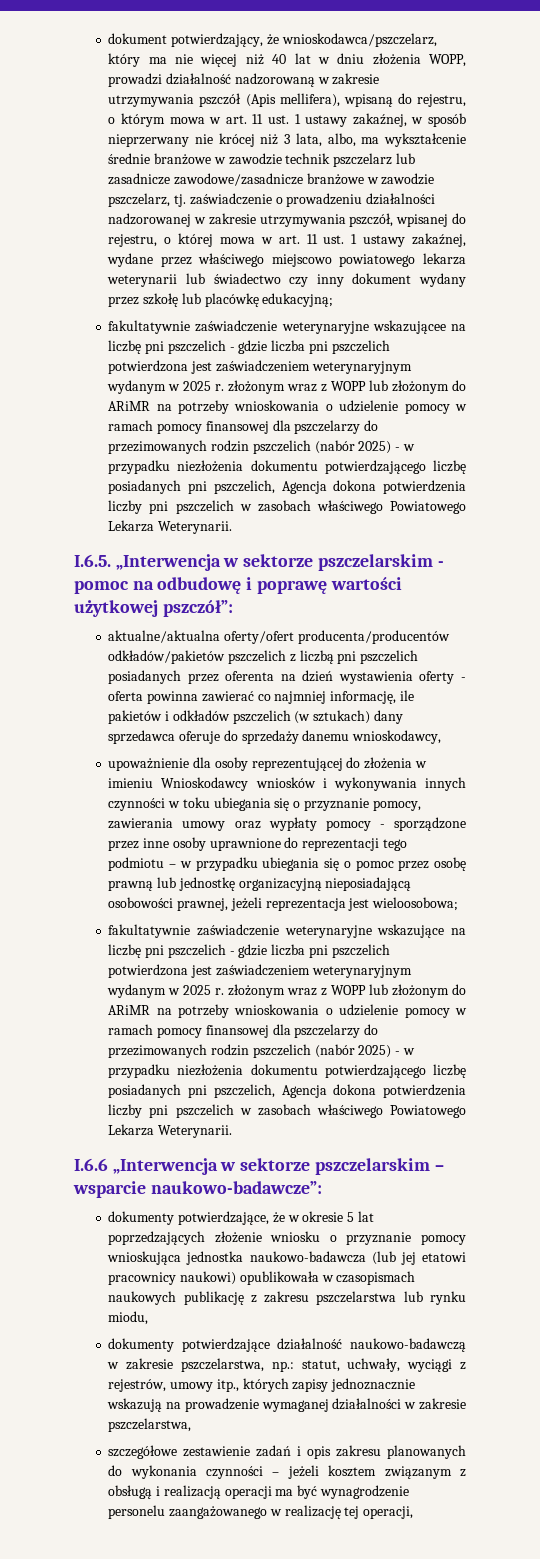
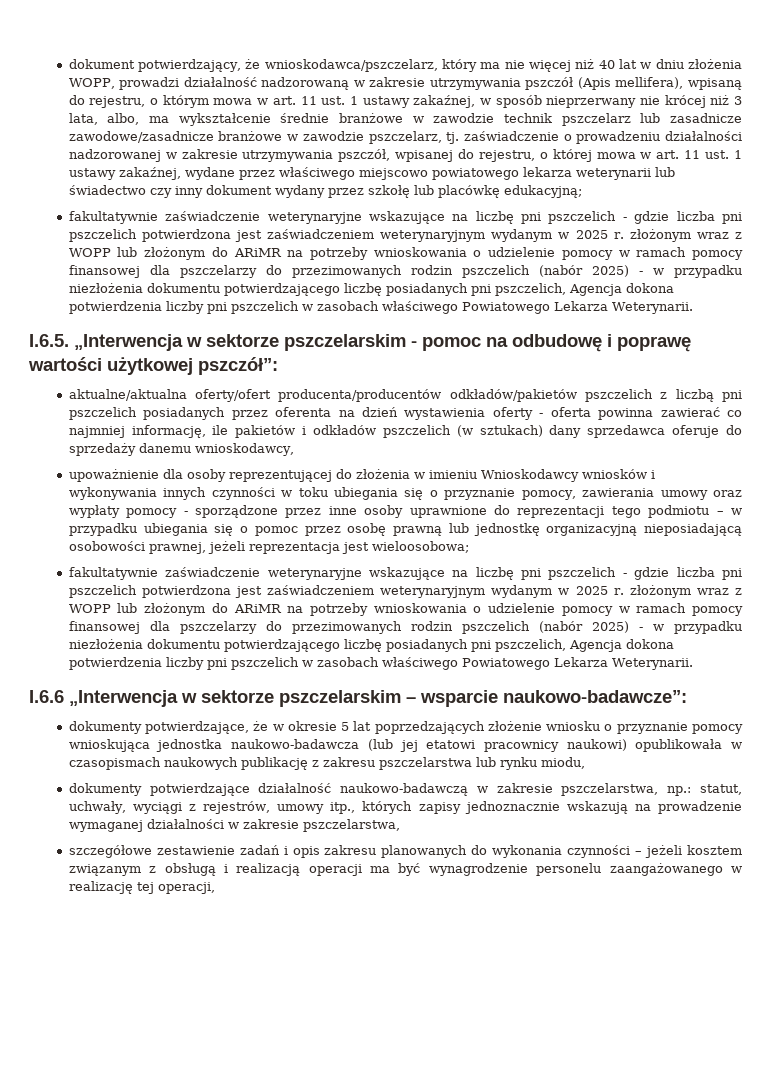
[372,320,446,334] wskazującee -> [368,211,445,224] wskazujące

